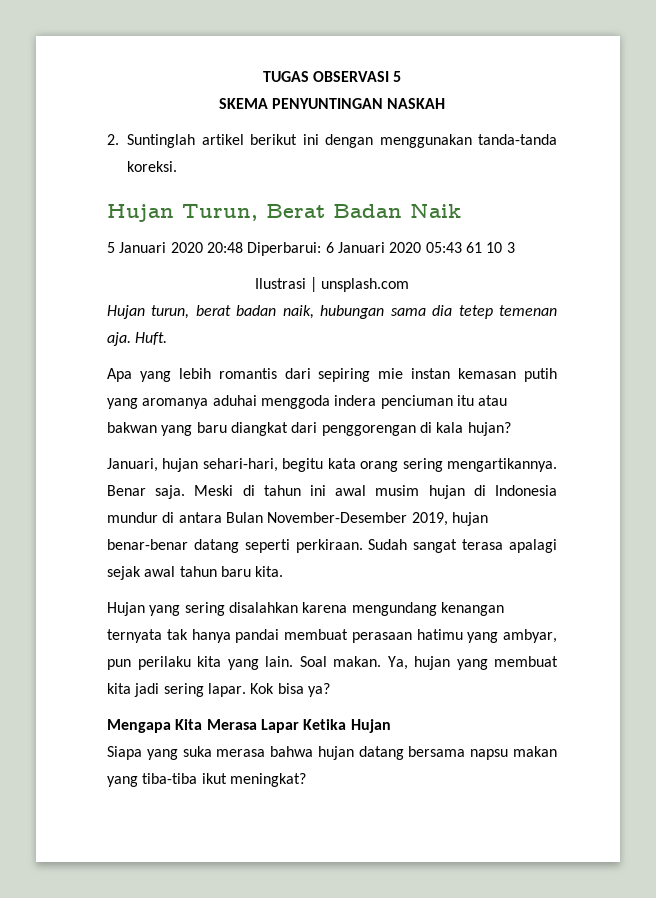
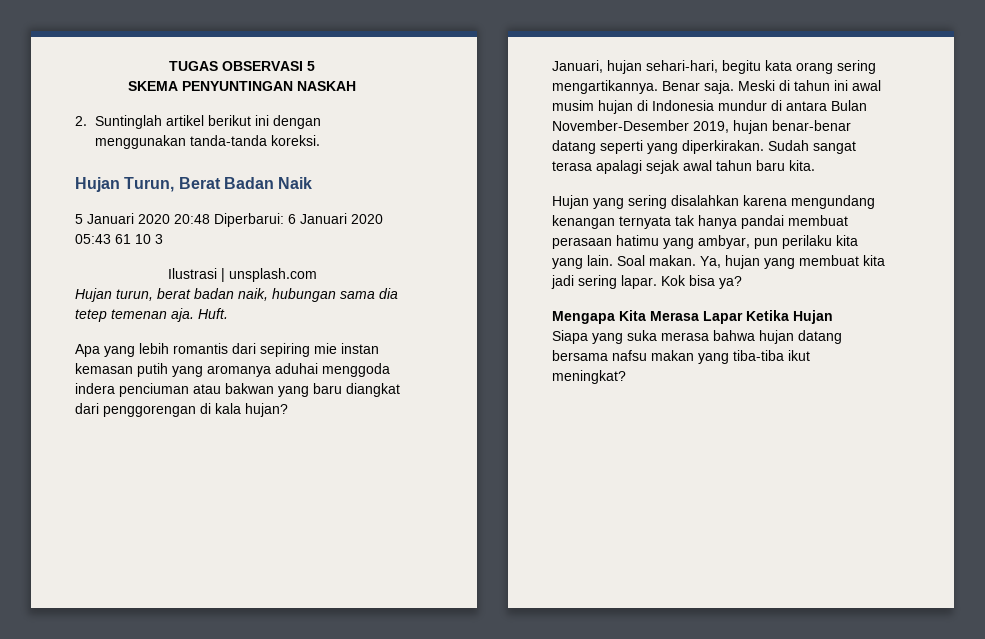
[456,395,474,406] itu -> (189, 390) none
[295,539,363,553] perkiraan. -> [647,140,764,154] yang diperkirakan.
[470,749,509,760] napsu -> [612,350,647,361] nafsu

